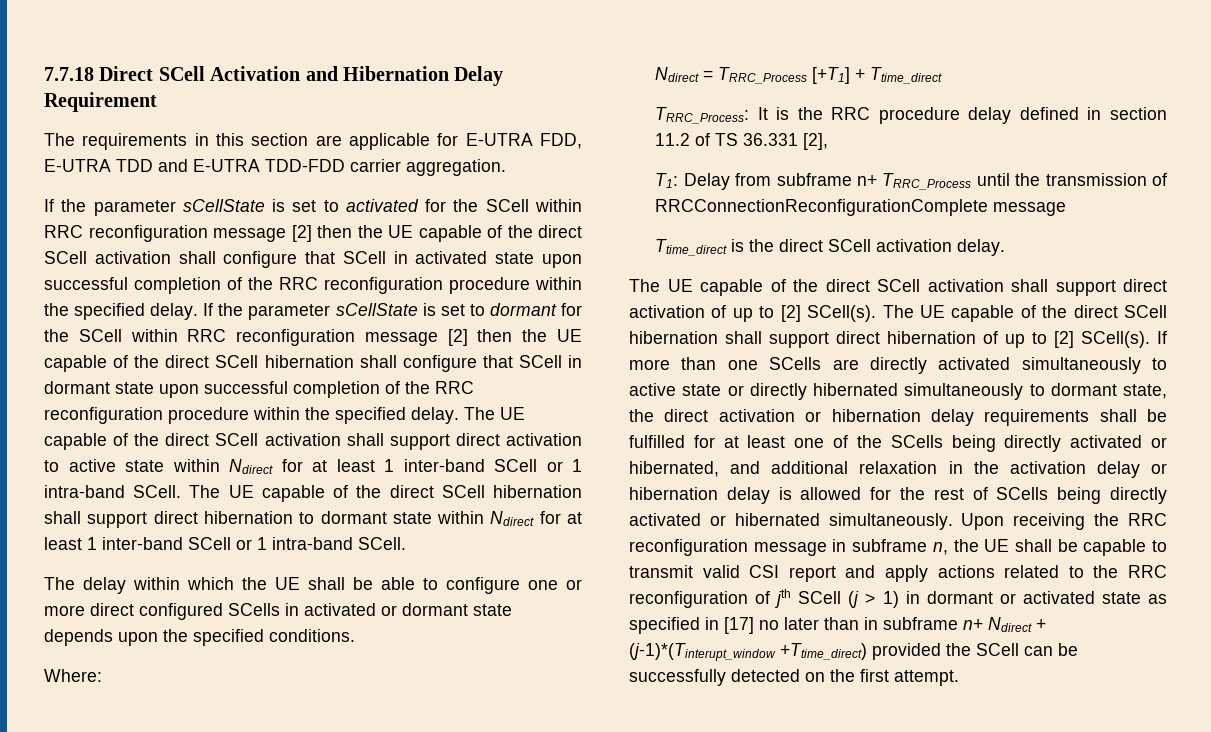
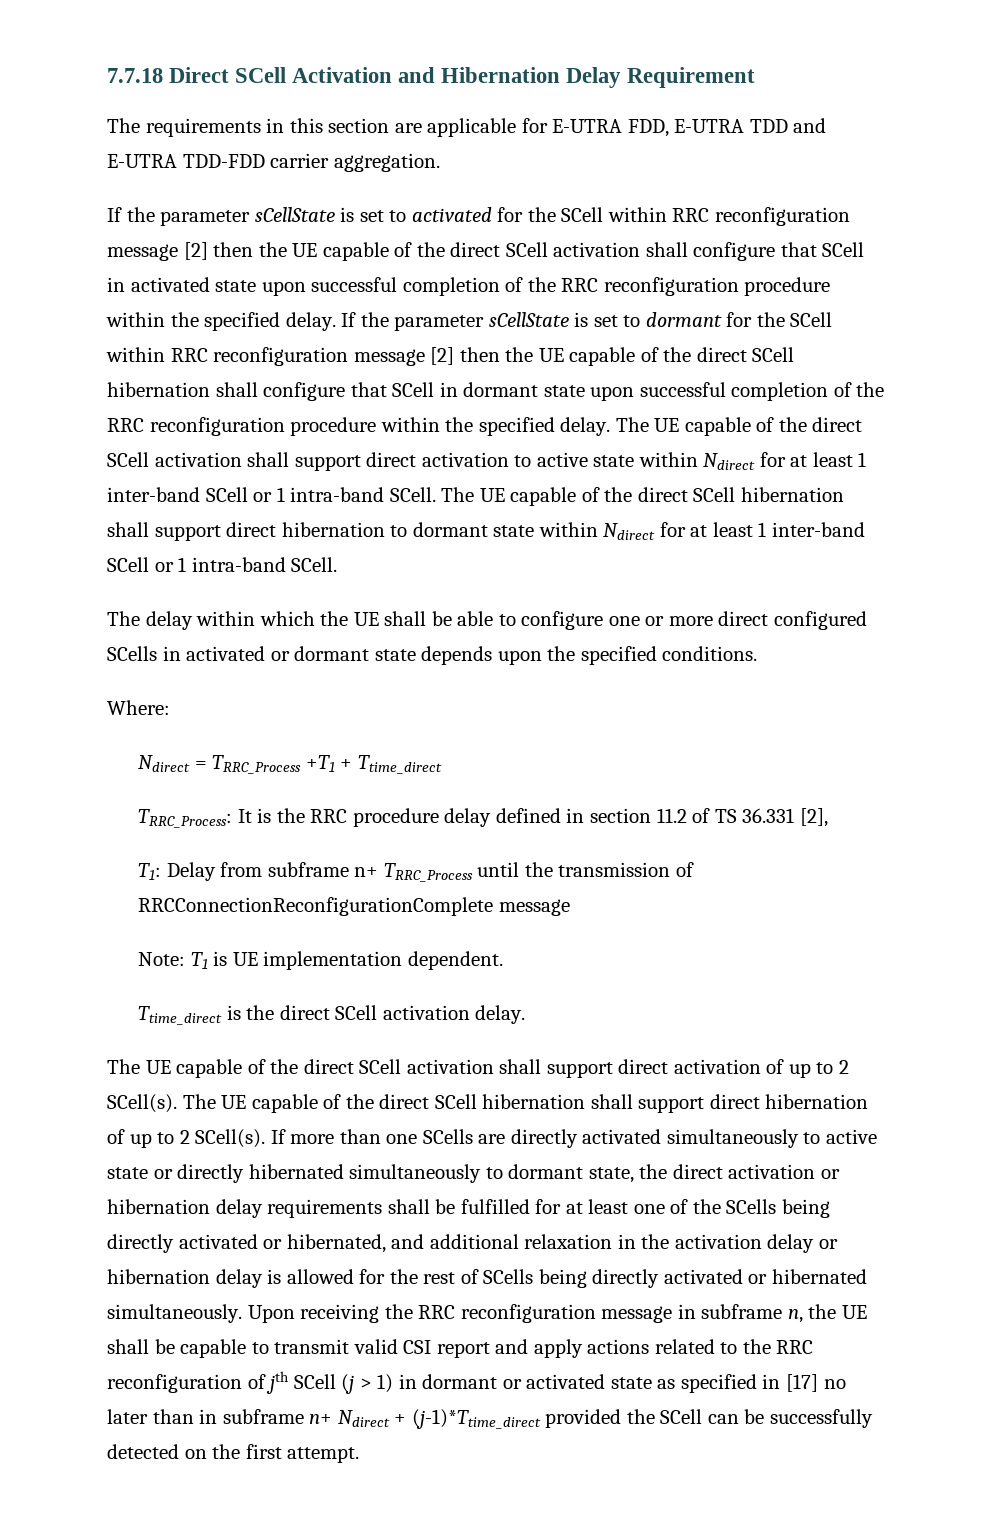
[812,67,851,84] [+T1] -> [305,755,335,772] +T1
(1067, 209) none -> [138,951,503,970] // Note: T1 is UE implementation dependent.
[780,305,801,322] [2] -> [839,1060,850,1074] 2
[1054,331,1074,348] [2] -> [179,1130,190,1144] 2
[629,643,867,661] (j-1)*(Tinterupt_window +Ttime_direct) -> [411,1409,541,1429] (j-1)*Ttime_direct

